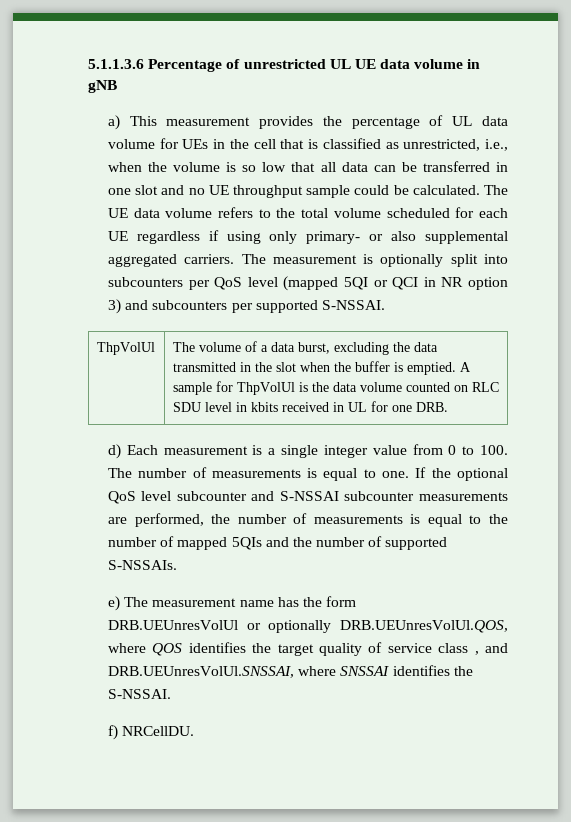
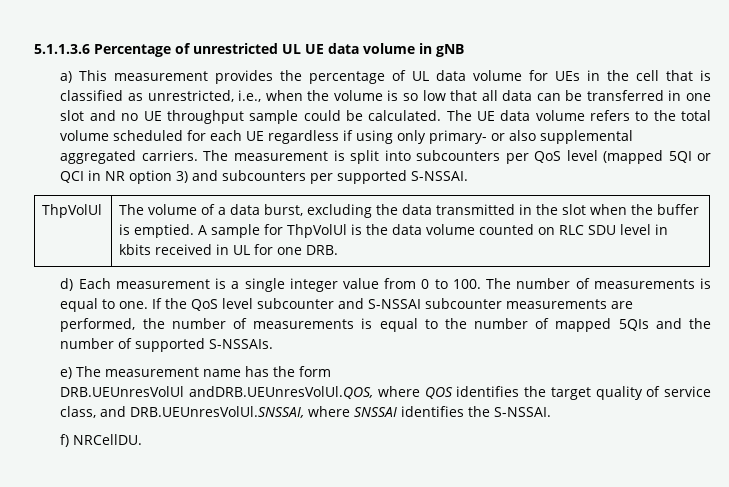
[380,254,444,267] optionally -> (345, 155) none
[457,468,508,481] optional -> (188, 303) none
[246,620,508,633] or optionally DRB.UEUnresVolUl.QOS, -> [189,386,374,399] andDRB.UEUnresVolUl.QOS,
[438,643,479,655] class , -> [60,406,97,418] class,

